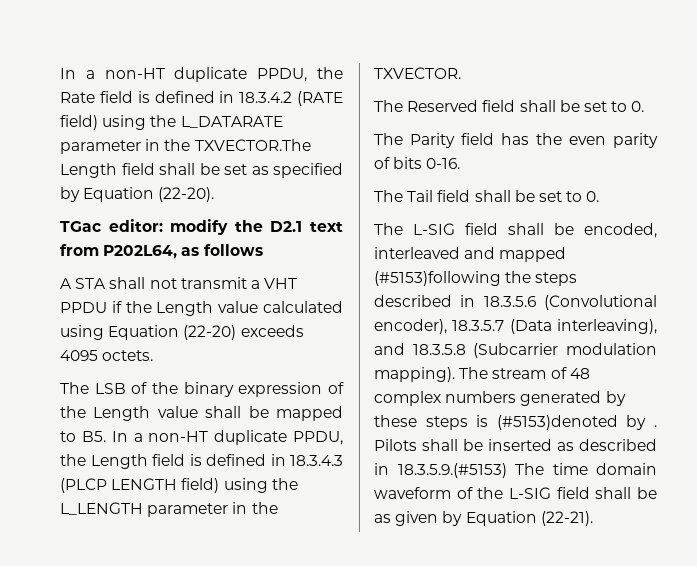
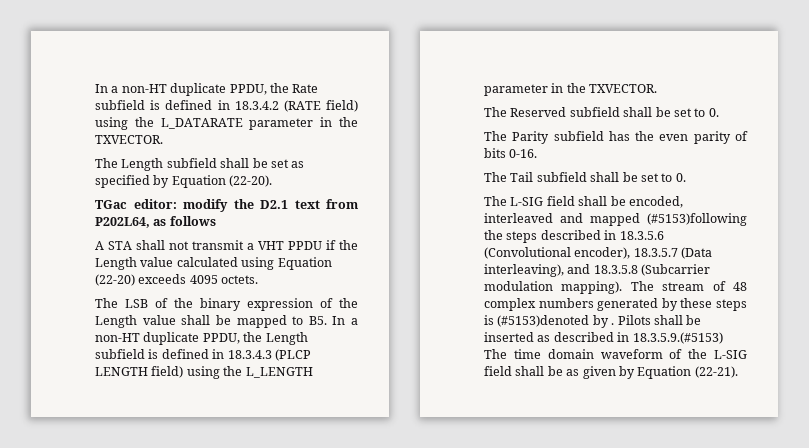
[99,91,133,103] field -> [95,100,145,110] subfield
[194,139,311,151] [60,163,155,178] TXVECTOR.The Length field -> [95,135,163,144] [95,158,217,171] TXVECTOR. // The Length subfield
[152,454,185,466] field -> [95,349,145,359] subfield
[482,100,516,112] field -> [569,107,620,117] subfield
[461,133,494,145] field -> [553,131,604,141] subfield
[437,190,471,202] field -> [536,172,587,182] subfield

